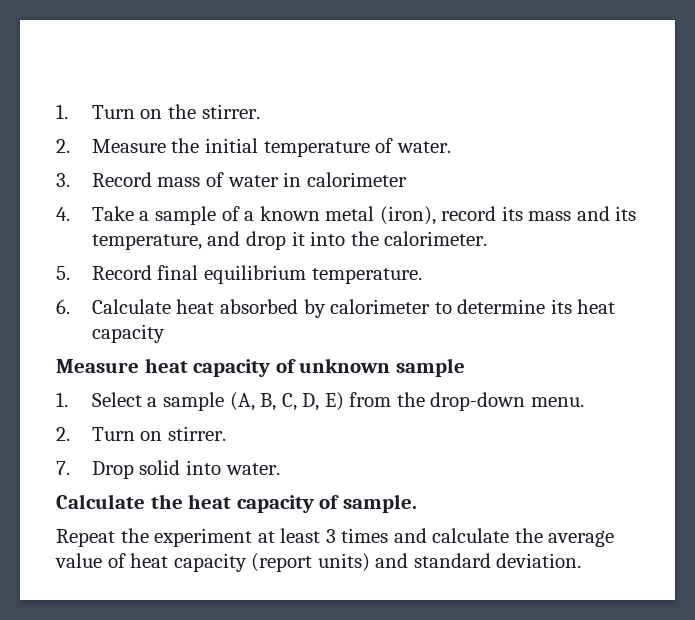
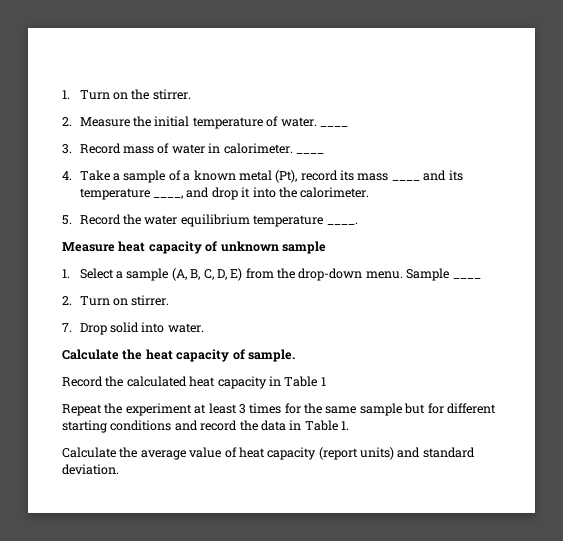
(451, 147) none -> [319,126,348,127] ____
[306,172,407,187] calorimeter -> [223,143,324,154] calorimeter. ____
[379,206,436,225] (iron), -> [275,170,298,183] (Pt),
(572, 216) none -> [391,180,420,181] ____
[91,234,202,250] temperature, -> [79,188,184,200] temperature ____,
[157,265,422,284] [56,299,616,318] [91,324,165,343] final equilibrium temperature. // 6. Calculate heat absorbed by calorimeter to determine its heat capacity -> [123,214,358,227] the water equilibrium temperature ____.
(584, 402) none -> [406,268,481,281] Sample ____
(417, 503) none -> [62,376,326,389] // Record the calculated heat capacity in Table 1
[393,528,510,543] and calculate -> [284,403,496,416] [62,420,349,433] [62,447,116,458] for the same sample but for different starting conditions and record the data in Table 1. // Calculate

